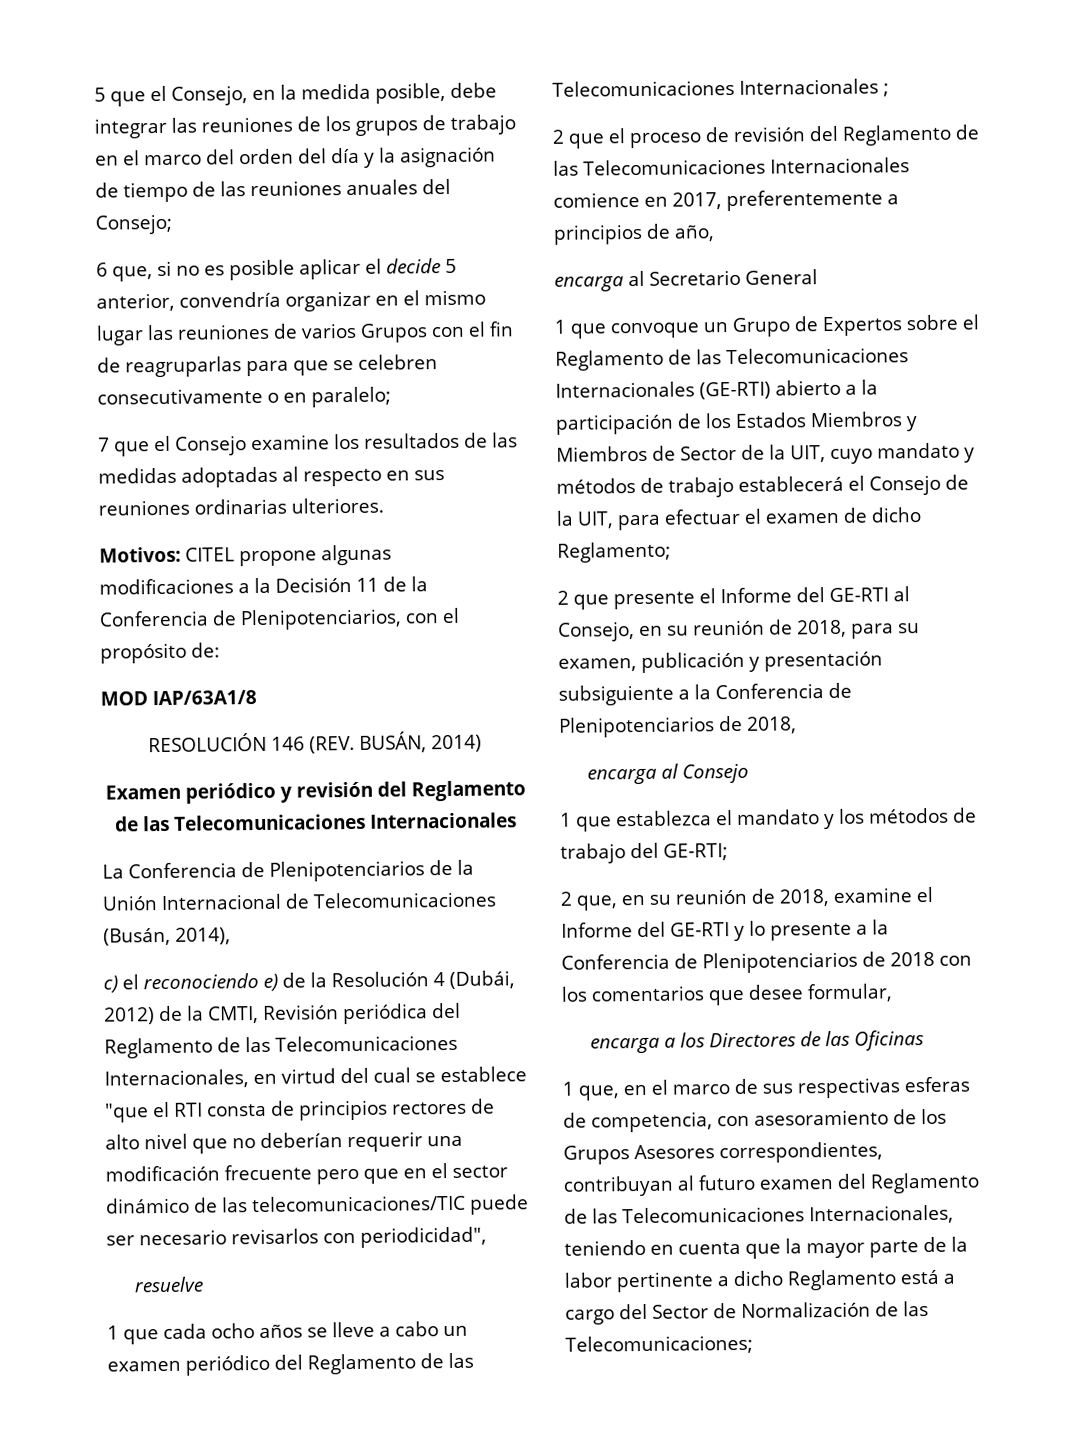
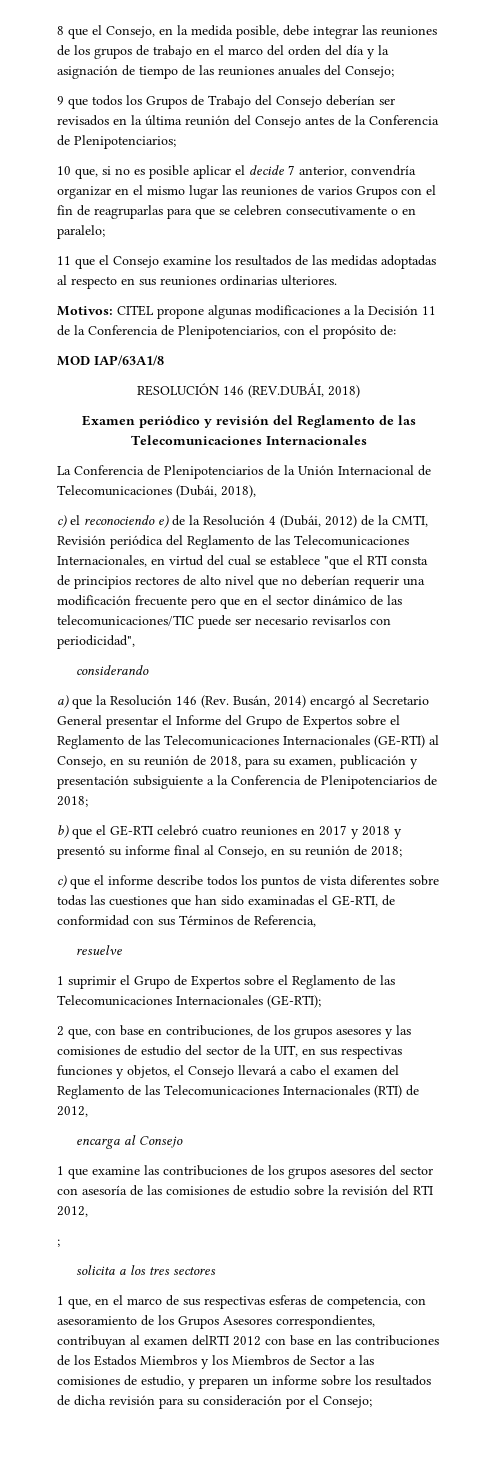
[94,87,106,102] 5 -> [57,26,64,35] 8
[96,262,108,277] 6 -> [57,95,395,109] [57,115,439,128] [57,135,176,149] [57,166,71,175] 9 que todos los Grupos de Trabajo del Consejo deberían ser revisados en la última reunión del Consejo antes de la Conferencia de Plenipotenciarios; // 10
[445,258,457,274] 5 -> [288,165,295,175] 7
[98,437,110,452] 7 -> [57,256,71,265] 11
[309,731,482,754] (REV. BUSÁN, 2014) -> [248,383,360,398] (REV.DUBÁI, 2018)
[103,927,231,946] (Busán, 2014), -> [176,485,256,498] (Dubái, 2018),
[133,1276,203,1293] [107,1321,468,1345] [107,1352,474,1376] [552,78,889,97] [552,124,979,149] [553,157,910,176] [553,189,899,212] [553,223,715,245] [554,276,624,292] resuelve // 1 que cada ocho años se lleve a cabo un examen periódico del Reglamento de las Telecomunicaciones Internacionales ; // 2 que el proceso de revisión del Reglamento de las Telecomunicaciones Internacionales comience en 2017, preferentemente a principios de año, // encarga -> [76,665,150,675] [57,695,355,709] considerando // a) que la Resolución 146 (Rev. Busán, 2014) encargó
[554,319,728,339] // 1 que convoque un -> [106,715,242,729] presentar el Informe del
[775,379,878,396] [555,411,918,435] [556,442,975,464] [556,474,969,498] [556,507,921,531] [557,541,671,563] [557,587,889,610] abierto a la participación de los Estados Miembros y Miembros de Sector de la UIT, cuyo mandato y métodos de trabajo establecerá el Consejo de la UIT, para efectuar el examen de dicho Reglamento; // 2 que presente el Informe del GE-RTI -> (425, 741) none
[747,716,797,734] 2018, -> [57,796,88,807] [57,825,402,839] [57,845,402,859] [57,875,439,889] [57,895,395,909] [57,915,316,927] [76,945,123,955] [57,975,395,989] [57,995,321,1008] [57,1025,411,1039] [57,1045,402,1059] [57,1065,399,1079] [57,1085,419,1099] [57,1106,88,1117] 2018; // b) que el GE-RTI celebró cuatro reuniones en 2017 y 2018 y presentó su informe final al Consejo, en su reunión de 2018; // c) que el informe describe todos los puntos de vista diferentes sobre todas las cuestiones que han sido examinadas el GE-RTI, de conformidad con sus Términos de Referencia, // resuelve // 1 suprimir el Grupo de Expertos sobre el Reglamento de las Telecomunicaciones Internacionales (GE-RTI); // 2 que, con base en contribuciones, de los grupos asesores y las comisiones de estudio del sector de la UIT, en sus respectivas funciones y objetos, el Consejo llevará a cabo el examen del Reglamento de las Telecomunicaciones Internacionales (RTI) de 2012,
[615,807,977,830] [560,842,728,864] [560,886,933,911] [561,919,889,942] [561,951,972,974] [561,983,892,1006] [589,1030,924,1054] establezca el mandato y los métodos de trabajo del GE-RTI; // 2 que, en su reunión de 2018, examine el Informe del GE-RTI y lo presente a la Conferencia de Plenipotenciarios de 2018 con los comentarios que desee formular, // encarga a los Directores de las Oficinas -> [92,1165,433,1179] [57,1185,433,1196] [57,1206,88,1217] [57,1239,60,1247] [76,1265,217,1275] examine las contribuciones de los grupos asesores del sector con asesoría de las comisiones de estudio sobre la revisión del RTI 2012, // ; // solicita a los tres sectores
[698,1172,980,1194] [564,1204,954,1225] [564,1236,968,1259] [564,1269,955,1293] [565,1301,929,1325] [565,1334,753,1355] futuro examen del Reglamento de las Telecomunicaciones Internacionales, teniendo en cuenta que la mayor parte de la labor pertinente a dicho Reglamento está a cargo del Sector de Normalización de las Telecomunicaciones; -> [144,1335,439,1346] [57,1355,374,1369] [57,1375,431,1389] [57,1395,372,1409] examen delRTI 2012 con base en las contribuciones de los Estados Miembros y los Miembros de Sector a las comisiones de estudio, y preparen un informe sobre los resultados de dicha revisión para su consideración por el Consejo;

